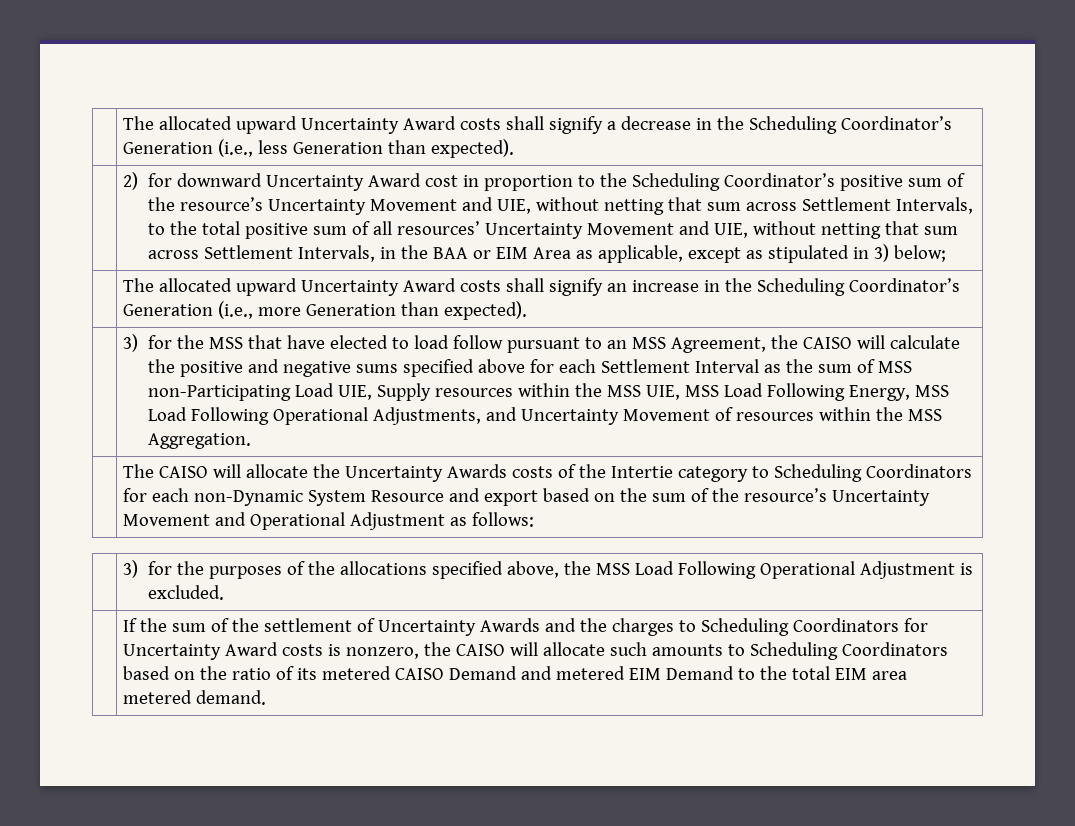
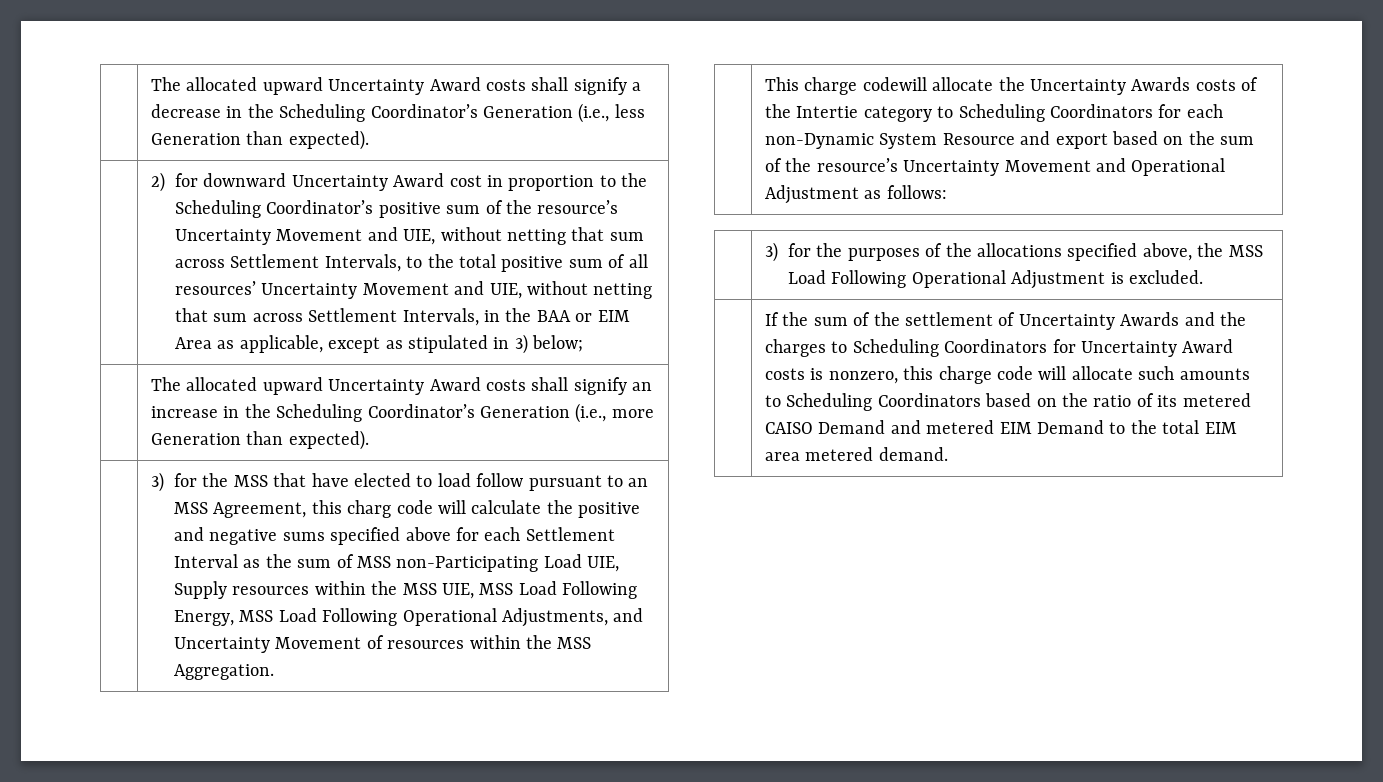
[770,335,852,349] the CAISO -> [311,500,433,518] this charg code
[123,464,242,478] The CAISO will -> [764,77,927,95] This charge codewill
[424,642,506,656] the CAISO -> [903,366,1033,384] this charge code

